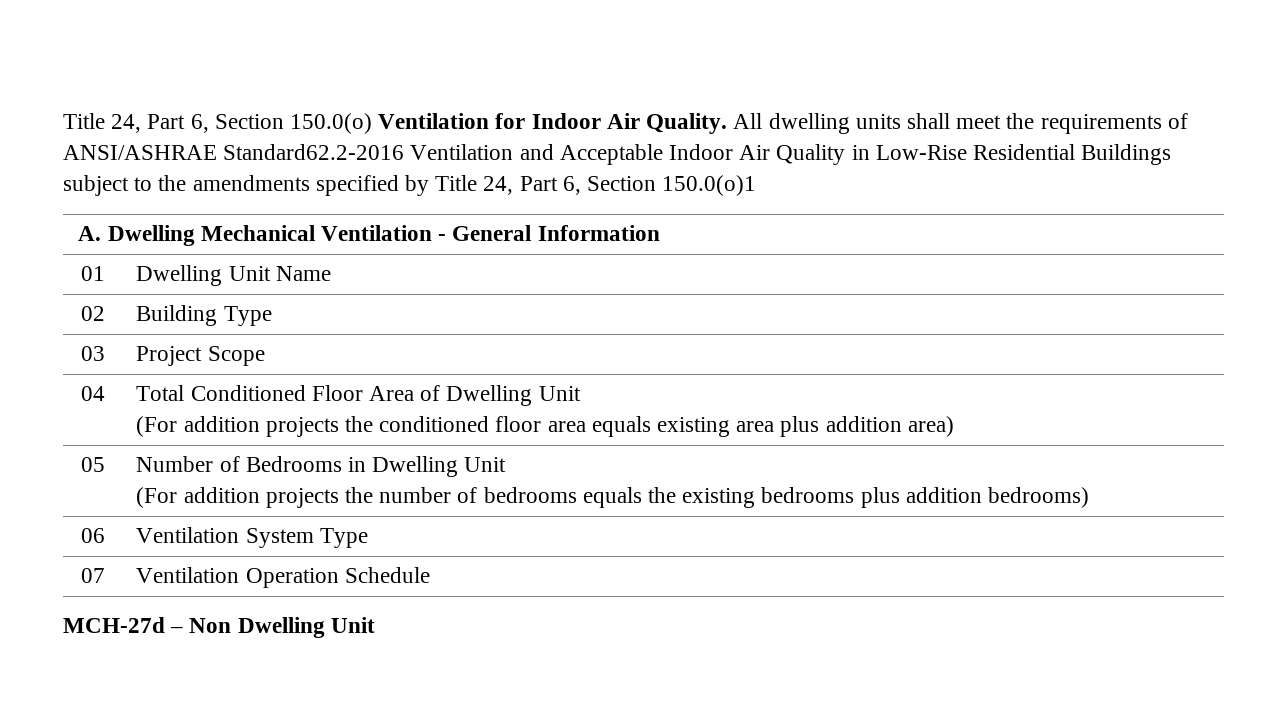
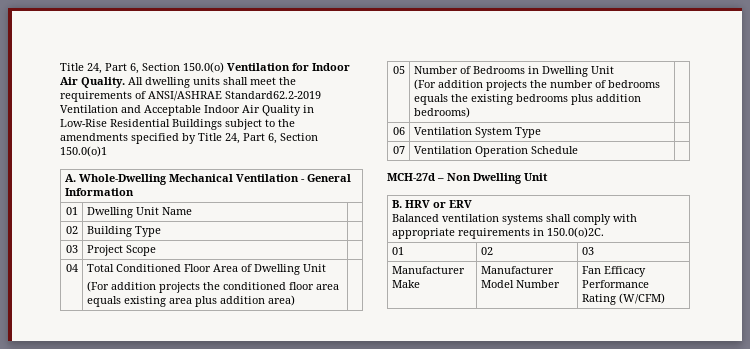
[223,144,405,160] Standard62.2-2016 -> [225,91,321,99] Standard62.2-2019
[107,225,195,246] Dwelling -> [78,174,167,185] Whole-Dwelling
(375, 625) none -> [391,200,472,208] [391,214,637,225] [391,227,604,239] [391,247,404,255] [480,247,493,255] [581,247,594,255] [391,266,465,274] [391,280,420,288] [480,266,554,274] [480,280,560,288] [581,266,646,277] [581,280,649,288] [581,293,665,305] // B. HRV or ERV // Balanced ventilation systems shall comply with appropriate requirements in 150.0(o)2C. // 01 | 02 | 03 // Manufacturer Make | Manufacturer Model Number | Fan Efficacy Performance Rating (W/CFM)

